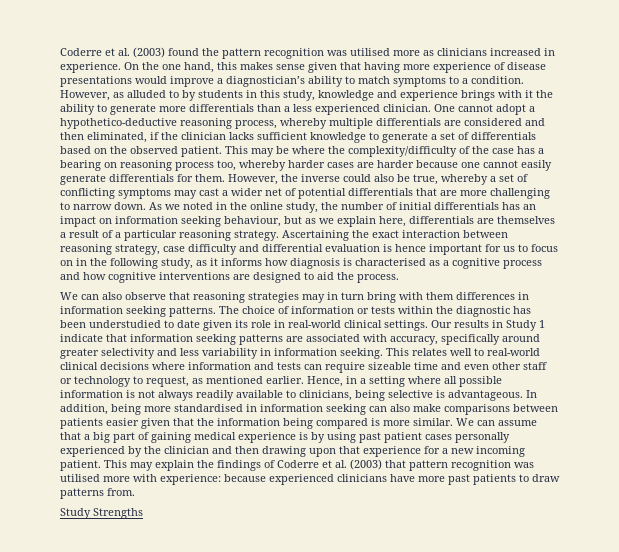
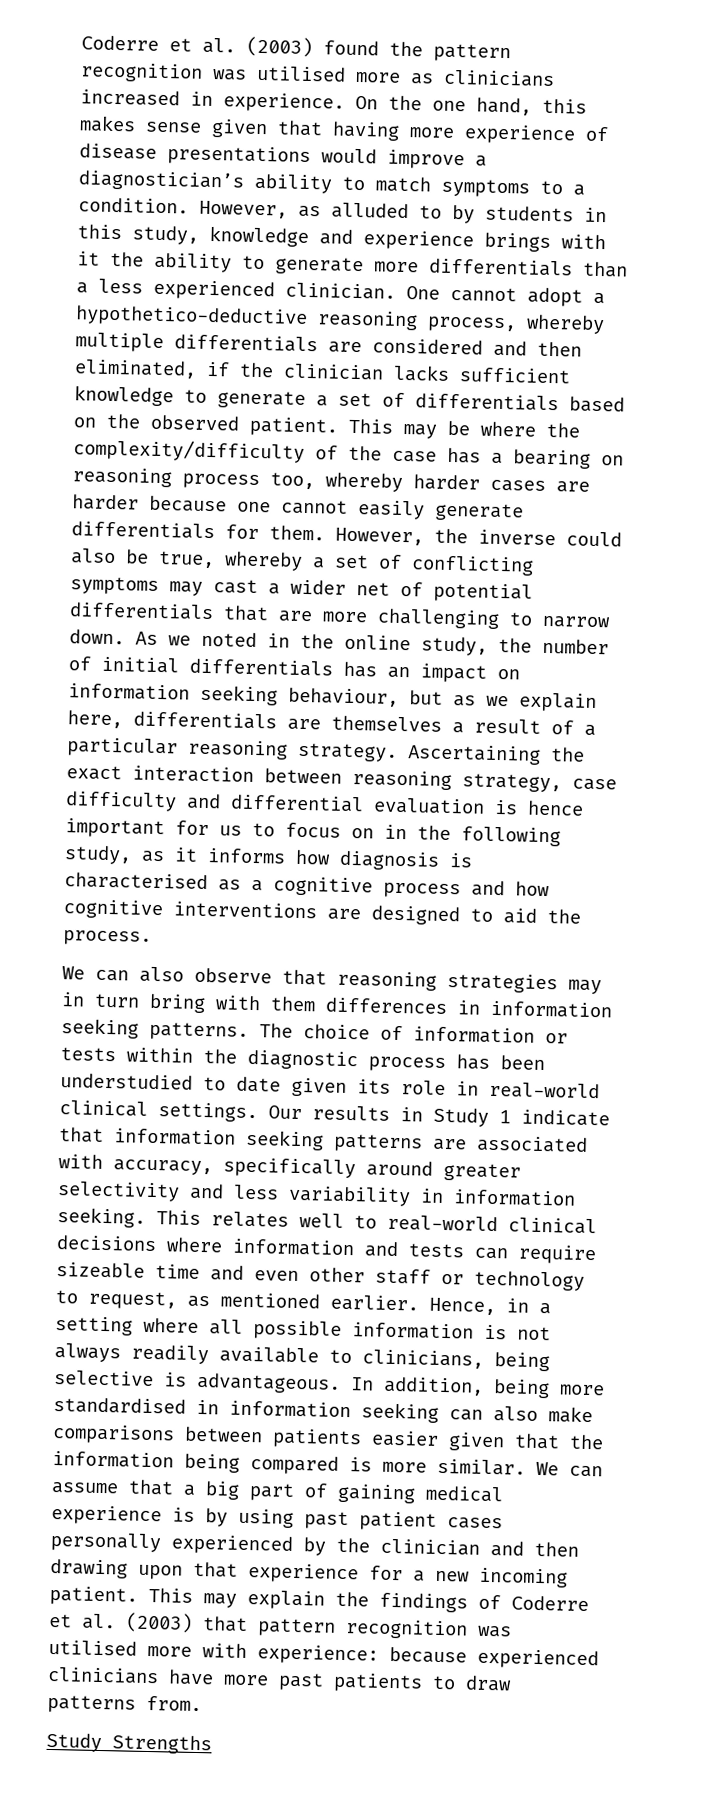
(510, 311) none -> [368,1056,446,1072] process

